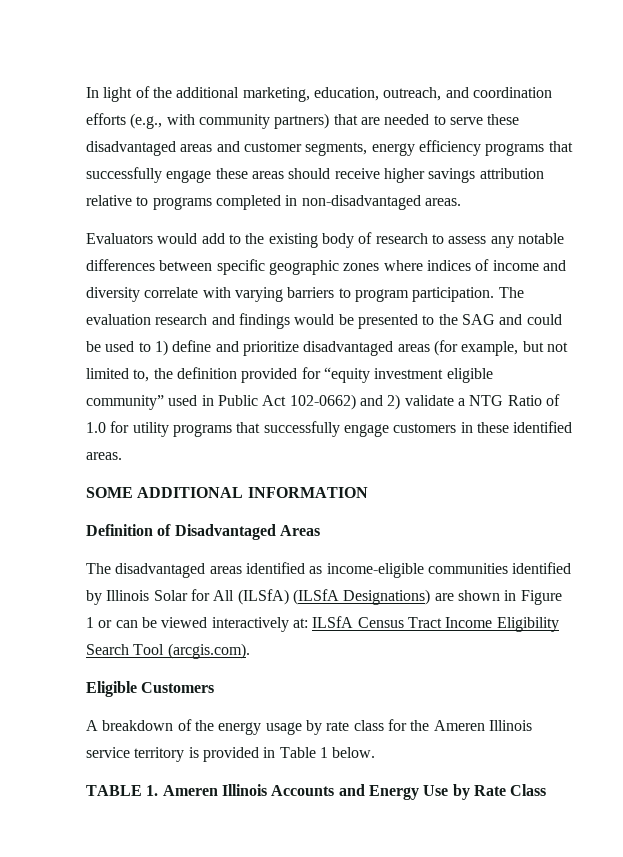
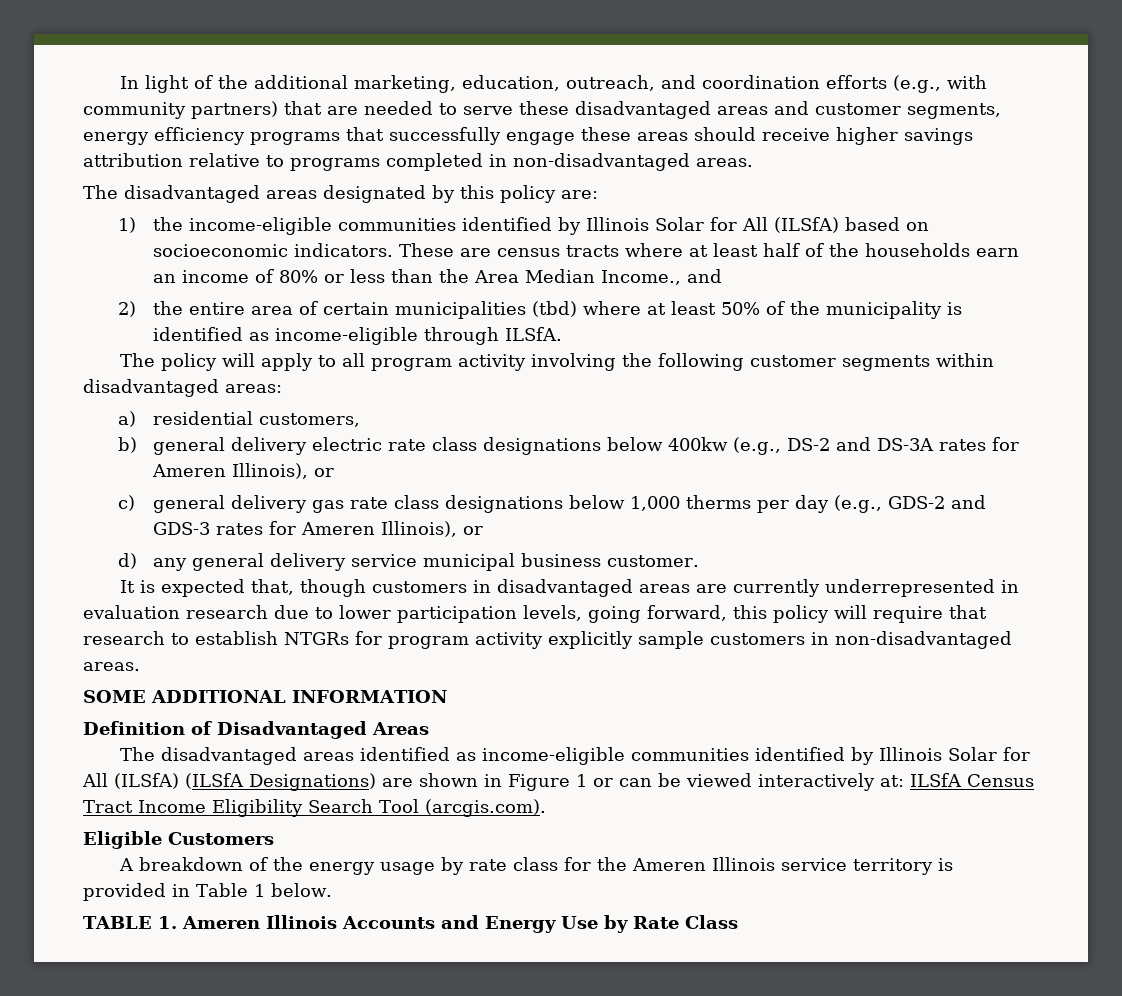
[86,232,564,248] [86,259,566,275] [86,287,524,302] [86,313,562,329] [86,340,568,356] [86,367,493,383] [86,394,560,410] [86,421,573,437] Evaluators would add to the existing body of research to assess any notable differences between specific geographic zones where indices of income and diversity correlate with varying barriers to program participation. The evaluation research and findings would be presented to the SAG and could be used to 1) define and prioritize disadvantaged areas (for example, but not limited to, the definition provided for “equity investment eligible community” used in Public Act 102-0662) and 2) validate a NTG Ratio of 1.0 for utility programs that successfully engage customers in these identified -> [83,185,598,203] [117,217,929,235] [152,243,1019,257] [152,269,722,285] [117,301,962,319] [152,327,562,345] [120,353,995,371] [83,379,282,397] [117,411,360,427] [117,437,1019,455] [151,463,334,479] [117,495,986,513] [152,521,483,537] [117,553,699,571] [120,579,1020,597] [83,605,987,623] [83,631,1012,649] The disadvantaged areas designated by this policy are: // 1) the income-eligible communities identified by Illinois Solar for All (ILSfA) based on socioeconomic indicators. These are census tracts where at least half of the households earn an income of 80% or less than the Area Median Income., and // 2) the entire area of certain municipalities (tbd) where at least 50% of the municipality is identified as income-eligible through ILSfA. // The policy will apply to all program activity involving the following customer segments within disadvantaged areas: // a) residential customers, // b) general delivery electric rate class designations below 400kw (e.g., DS-2 and DS-3A rates for Ameren Illinois), or // c) general delivery gas rate class designations below 1,000 therms per day (e.g., GDS-2 and GDS-3 rates for Ameren Illinois), or // d) any general delivery service municipal business customer. // It is expected that, though customers in disadvantaged areas are currently underrepresented in evaluation research due to lower participation levels, going forward, this policy will require that research to establish NTGRs for program activity explicitly sample customers in non-disadvantaged

